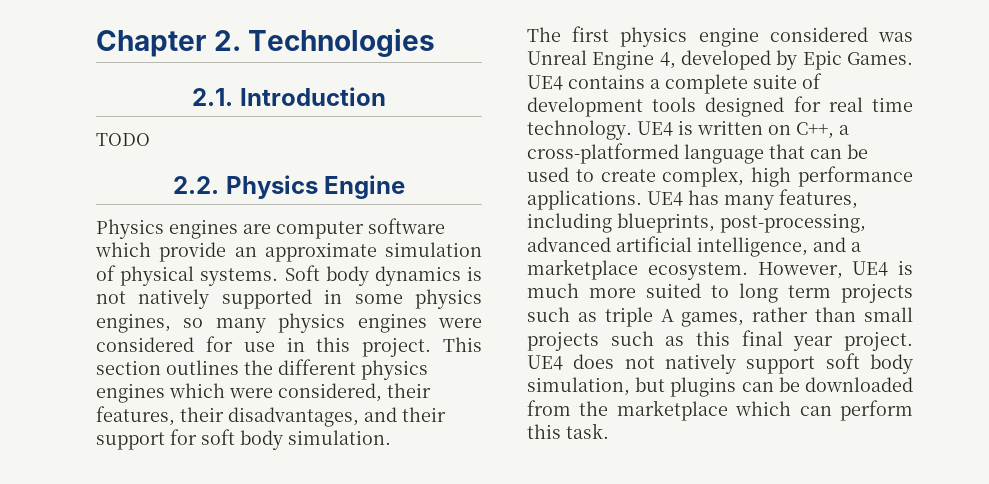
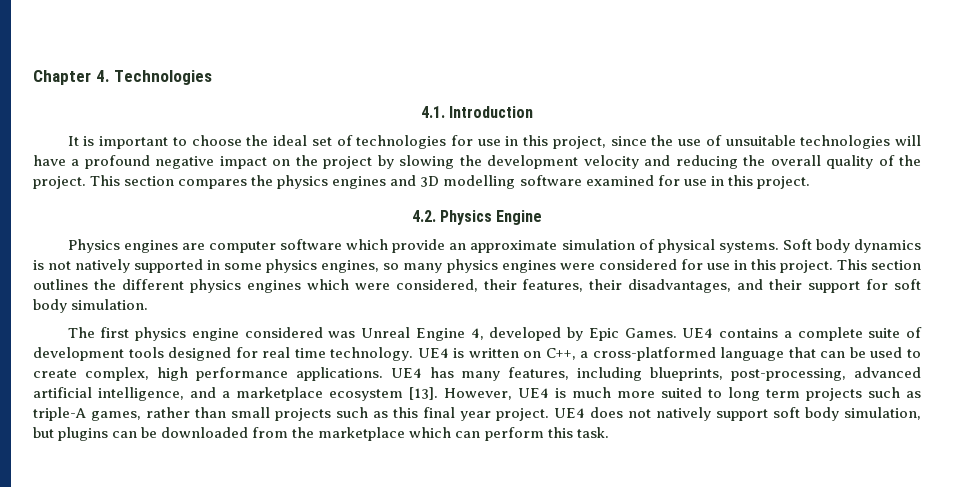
[213,30,241,51] 2. -> [95,70,110,82] 4.
[192,88,234,106] 2.1. -> [420,106,445,118] 4.1.
[96,133,150,146] [173,176,220,194] TODO // 2.2. -> [67,135,921,149] [33,155,922,169] [33,175,810,189] [411,210,436,222] It is important to choose the ideal set of technologies for use in this project, since the use of unsuitable technologies will have a profound negative impact on the project by slowing the development velocity and reducing the overall quality of the project. This section compares the physics engines and 3D modelling software examined for use in this project. // 4.2.
[647,262,748,280] ecosystem. -> [329,387,438,401] ecosystem [13].
[604,307,674,327] triple A -> [33,407,86,421] triple-A

